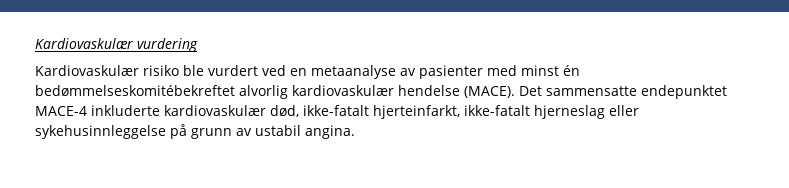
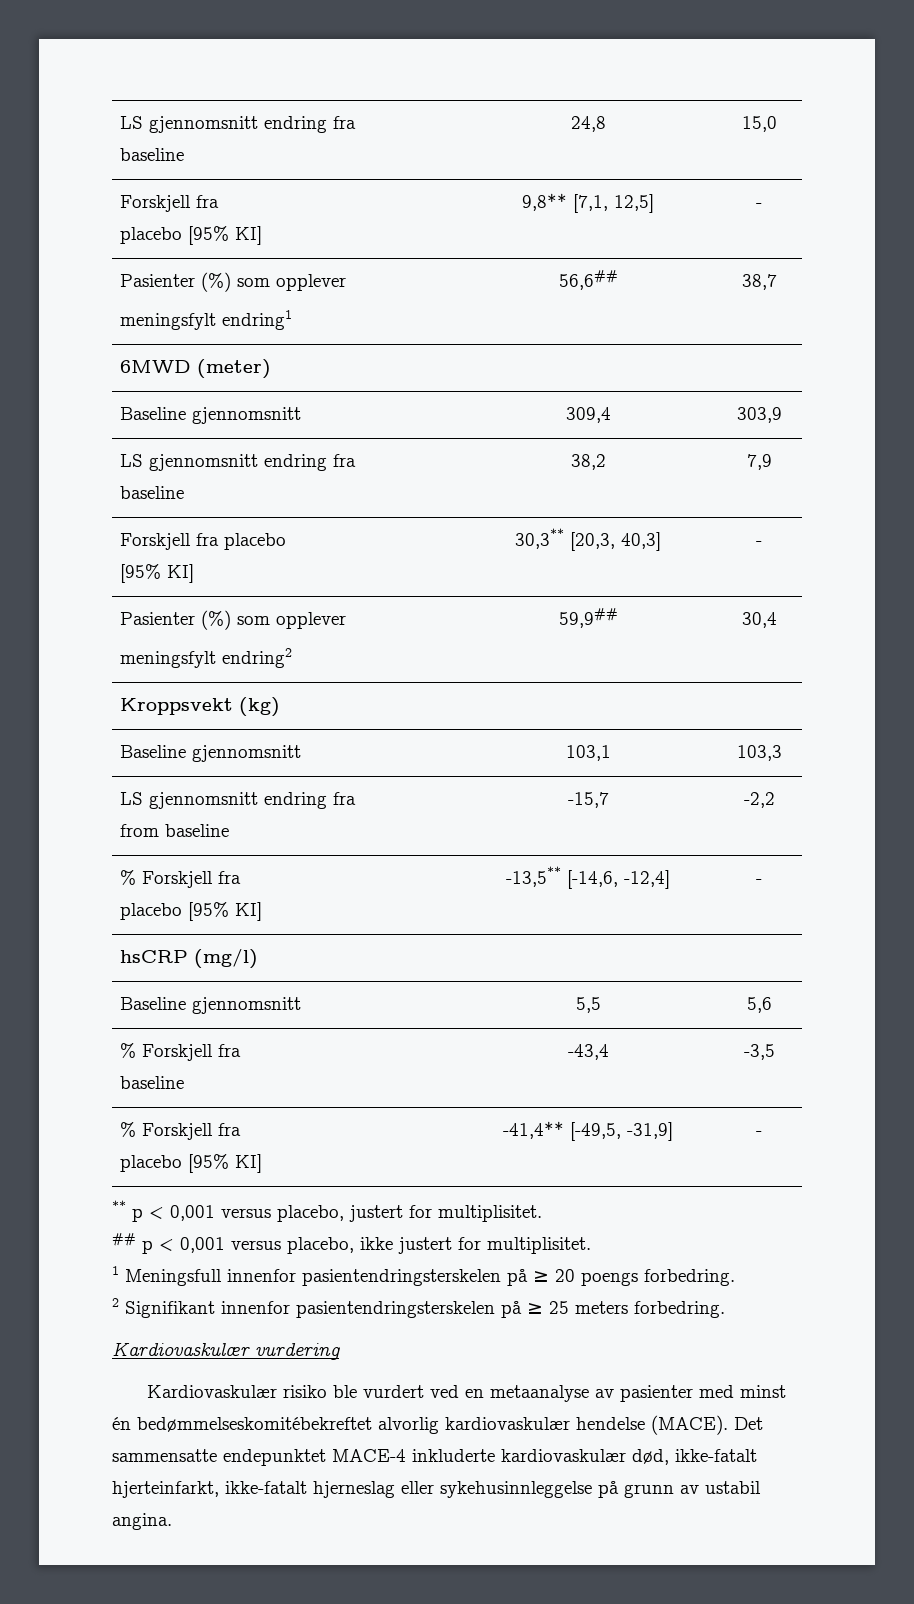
(35, 43) none -> [119,116,356,133] [119,148,184,161] [570,116,606,132] [741,116,777,132] [119,195,219,212] [119,226,262,245] [522,193,654,213] [756,203,762,208] [119,272,346,292] [119,310,292,330] [558,270,618,290] [741,274,777,290] [119,359,271,379] [119,407,301,424] [565,407,611,423] [736,407,782,423] [119,454,356,471] [119,486,184,499] [570,454,606,470] [746,454,772,470] [119,533,286,550] [119,564,194,583] [515,528,661,551] [756,541,762,546] [119,610,346,630] [119,648,292,668] [558,608,618,628] [741,612,777,628] [119,697,280,717] [119,745,301,762] [565,745,611,761] [736,745,782,761] [119,792,356,809] [119,824,229,837] [567,792,609,808] [743,792,775,808] [119,870,241,888] [119,902,262,921] [506,866,670,889] [756,879,762,884] [119,948,258,969] [119,997,301,1014] [575,997,601,1013] [746,997,772,1013] [119,1043,241,1061] [119,1076,184,1089] [567,1044,609,1060] [743,1044,775,1060] [119,1122,241,1140] [119,1154,262,1173] [503,1121,673,1141] [756,1131,762,1136] [112,1200,542,1222] [112,1233,591,1254] [112,1266,735,1286] [112,1298,725,1318] LS gjennomsnitt endring fra // baseline | 24,8 | 15,0 // Forskjell fra // placebo [95% KI] | 9,8** [7,1, 12,5] | - // Pasienter (%) som opplever // meningsfylt endring1 | 56,6## | 38,7 // 6MWD (meter) // Baseline gjennomsnitt | 309,4 | 303,9 // LS gjennomsnitt endring fra // baseline | 38,2 | 7,9 // Forskjell fra placebo // [95% KI] | 30,3** [20,3, 40,3] | - // Pasienter (%) som opplever // meningsfylt endring2 | 59,9## | 30,4 // Kroppsvekt (kg) // Baseline gjennomsnitt | 103,1 | 103,3 // LS gjennomsnitt endring fra // from baseline | -15,7 | -2,2 // % Forskjell fra // placebo [95% KI] | -13,5** [-14,6, -12,4] | - // hsCRP (mg/l) // Baseline gjennomsnitt | 5,5 | 5,6 // % Forskjell fra // baseline | -43,4 | -3,5 // % Forskjell fra // placebo [95% KI] | -41,4** [-49,5, -31,9] | - // ** p < 0,001 versus placebo, justert for multiplisitet. // ## p < 0,001 versus placebo, ikke justert for multiplisitet. // 1 Meningsfull innenfor pasientendringsterskelen på ≥ 20 poengs forbedring. // 2 Signifikant innenfor pasientendringsterskelen på ≥ 25 meters forbedring. //

